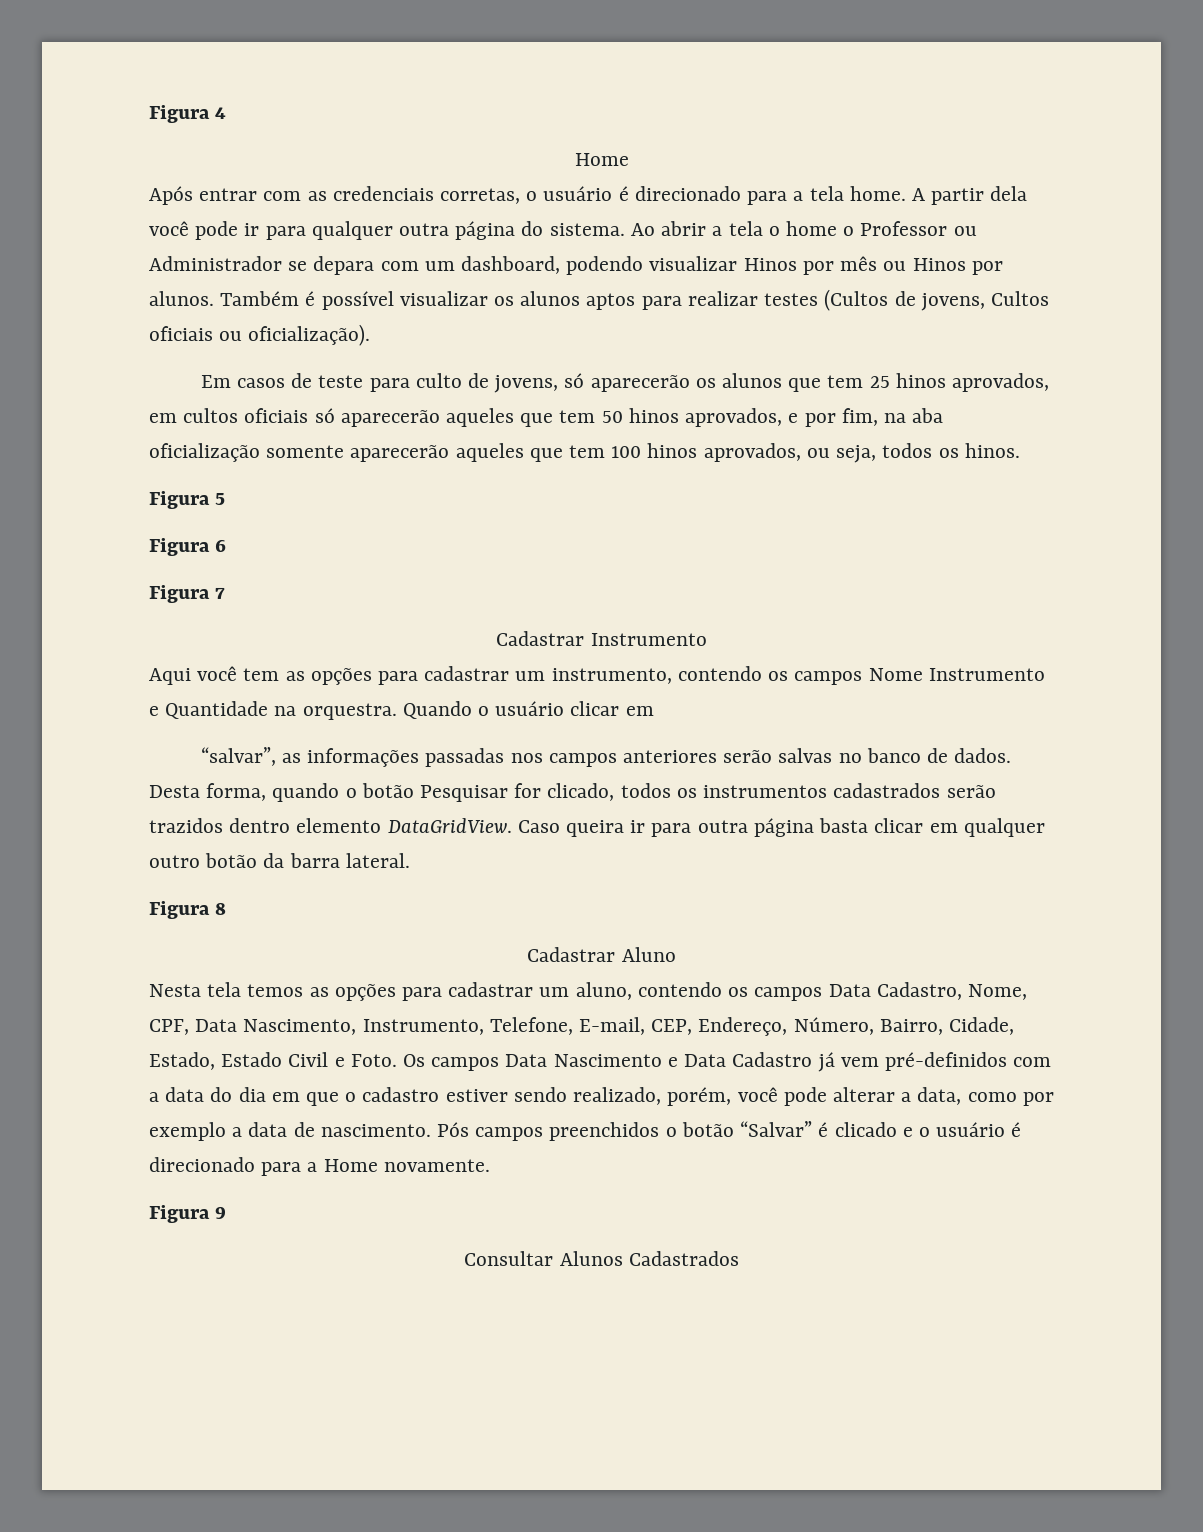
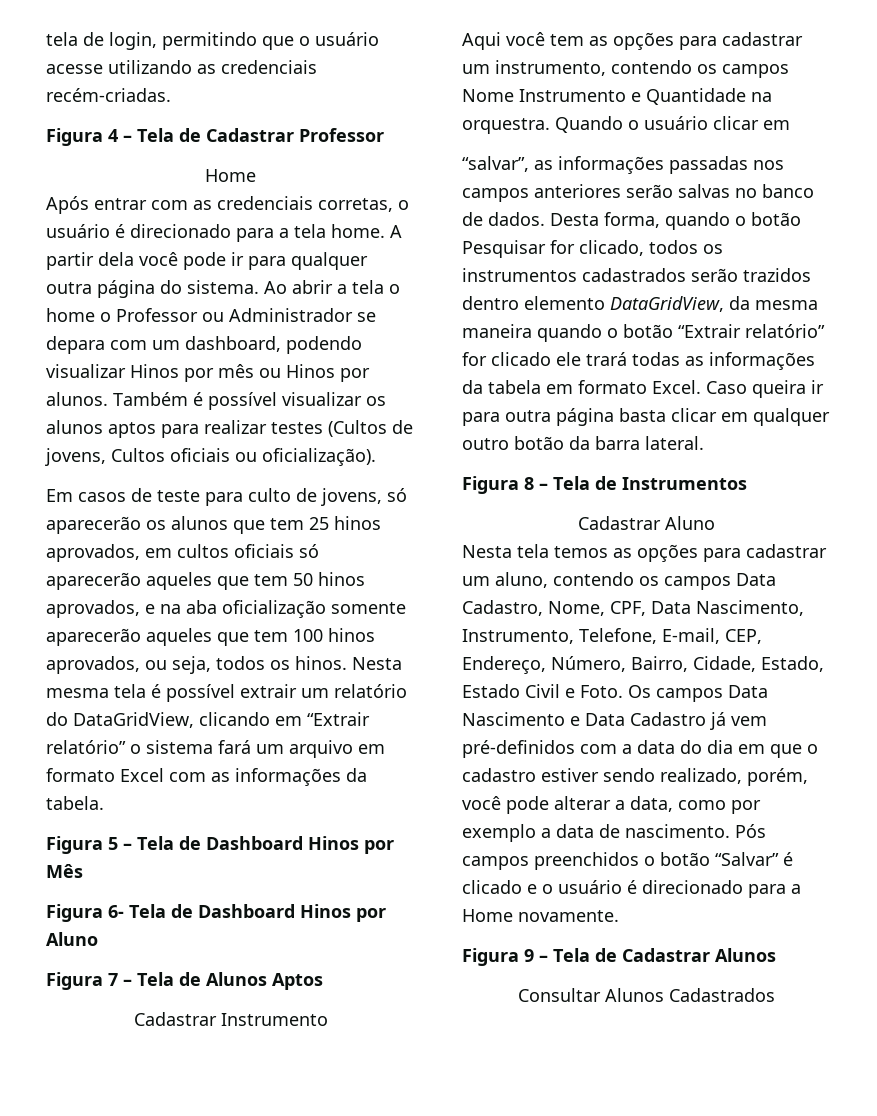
[149,105,227,123] Figura 4 -> [46,32,379,50] [46,60,317,74] [46,88,171,102] [46,128,384,146] tela de login, permitindo que o usuário acesse utilizando as credenciais recém-criadas. // Figura 4 – Tela de Cadastrar Professor
[804,408,878,427] por fim, -> (155, 609) none
[149,491,226,509] [149,538,227,556] [149,585,226,603] // Figura 5 // Figura 6 // Figura 7 -> [352,657,402,670] [46,684,407,702] [46,712,370,728] [46,740,385,758] [46,768,367,786] [46,796,104,810] [46,836,394,854] [46,864,83,878] [46,904,386,922] [46,932,98,946] [46,972,323,990] Nesta mesma tela é possível extrair um relatório do DataGridView, clicando em “Extrair relatório” o sistema fará um arquivo em formato Excel com as informações da tabela. // Figura 5 – Tela de Dashboard Hinos por Mês // Figura 6- Tela de Dashboard Hinos por Aluno // Figura 7 – Tela de Alunos Aptos
[387,818,512,833] DataGridView. -> [610,296,818,312] [462,324,825,342] [462,352,815,370] [462,380,701,394] DataGridView, da mesma maneira quando o botão “Extrair relatório” for clicado ele trará todas as informações da tabela em formato Excel.
(227, 908) none -> [539,476,747,490] – Tela de Instrumentos
(227, 1212) none -> [539,948,776,962] – Tela de Cadastrar Alunos

